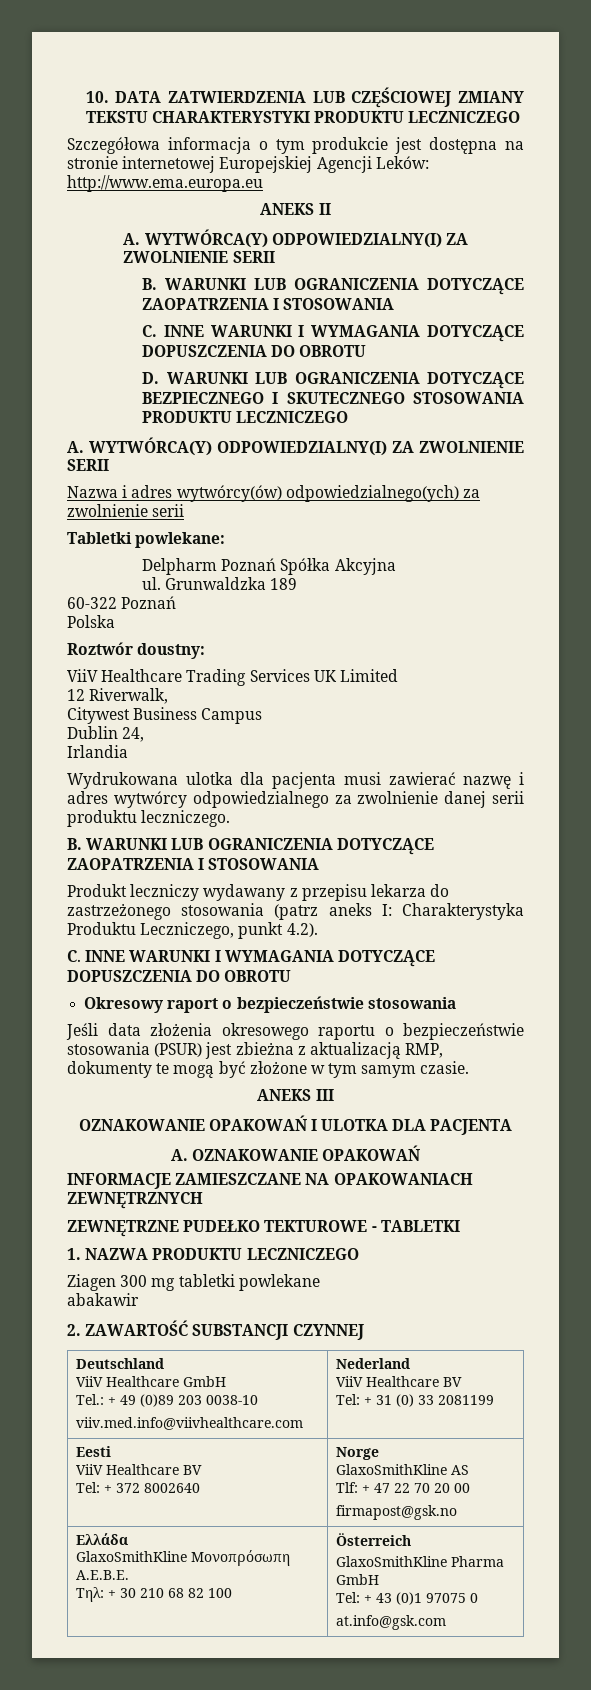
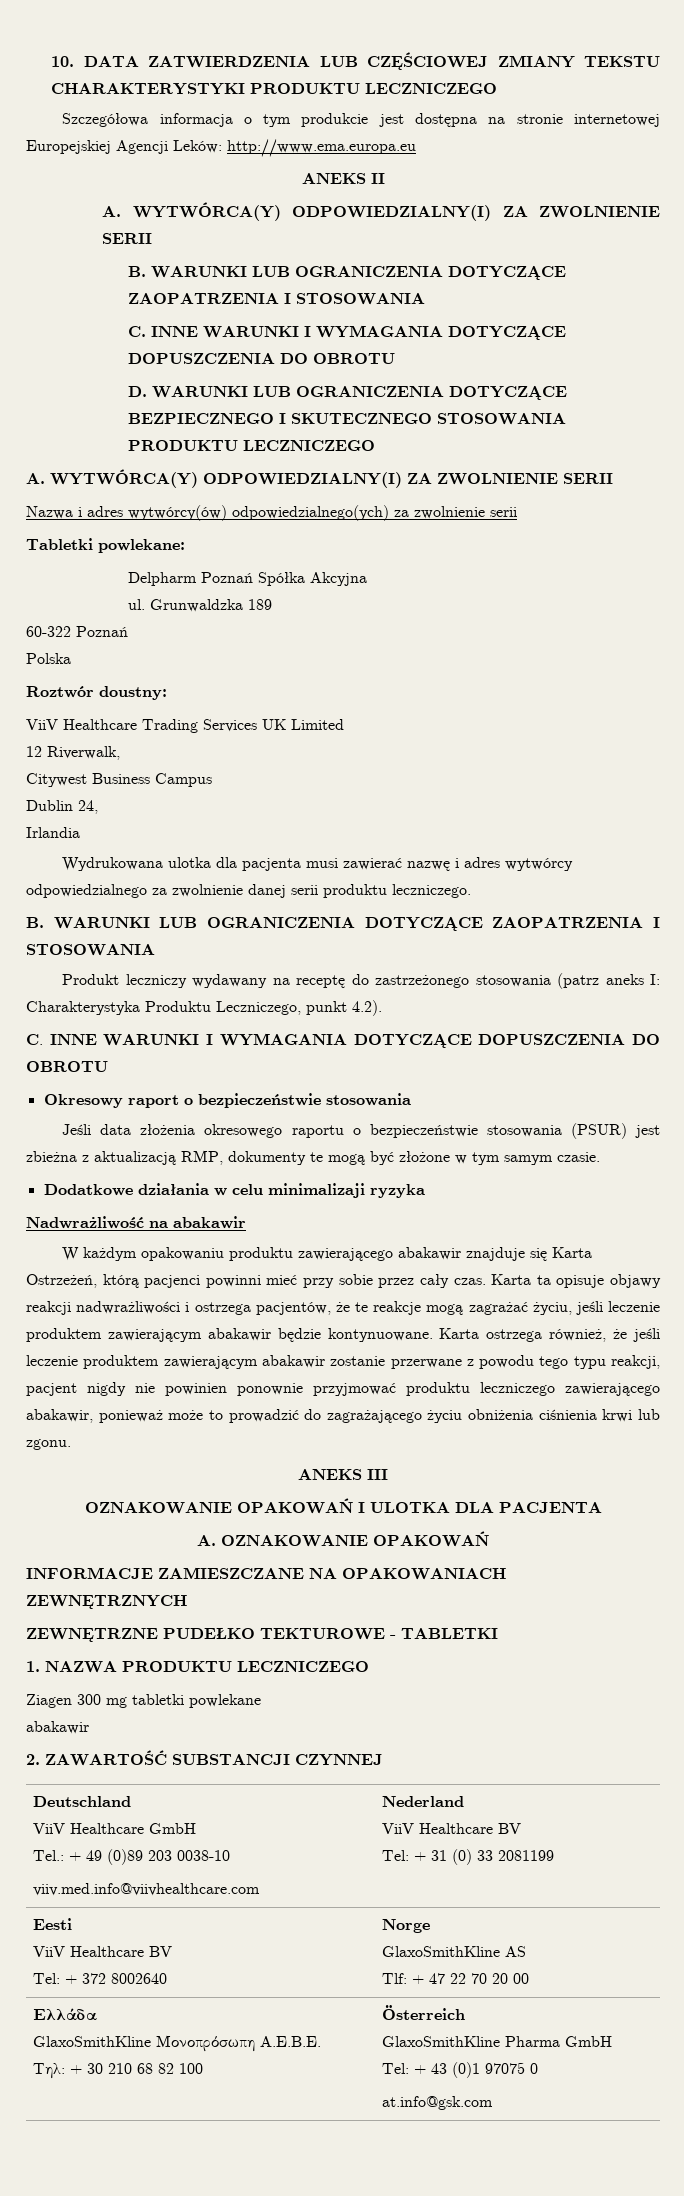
[289,884,426,901] z przepisu lekarza -> [272,975,346,988] na receptę
(470, 1067) none -> [43,1183,425,1198] [26,1216,246,1229] [62,1247,593,1261] [26,1274,662,1288] [26,1301,660,1315] [26,1328,661,1342] [26,1355,660,1369] [26,1382,660,1396] [26,1409,660,1423] [26,1439,71,1450] // Dodatkowe działania w celu minimalizaji ryzyka // Nadwrażliwość na abakawir // W każdym opakowaniu produktu zawierającego abakawir znajduje się Karta Ostrzeżeń, którą pacjenci powinni mieć przy sobie przez cały czas. Karta ta opisuje objawy reakcji nadwrażliwości i ostrzega pacjentów, że te reakcje mogą zagrażać życiu, jeśli leczenie produktem zawierającym abakawir będzie kontynuowane. Karta ostrzega również, że jeśli leczenie produktem zawierającym abakawir zostanie przerwane z powodu tego typu reakcji, pacjent nigdy nie powinien ponownie przyjmować produktu leczniczego zawierającego abakawir, ponieważ może to prowadzić do zagrażającego życiu obniżenia ciśnienia krwi lub zgonu.
[336,1505,458,1520] // firmapost@gsk.no -> (530, 1978) none

